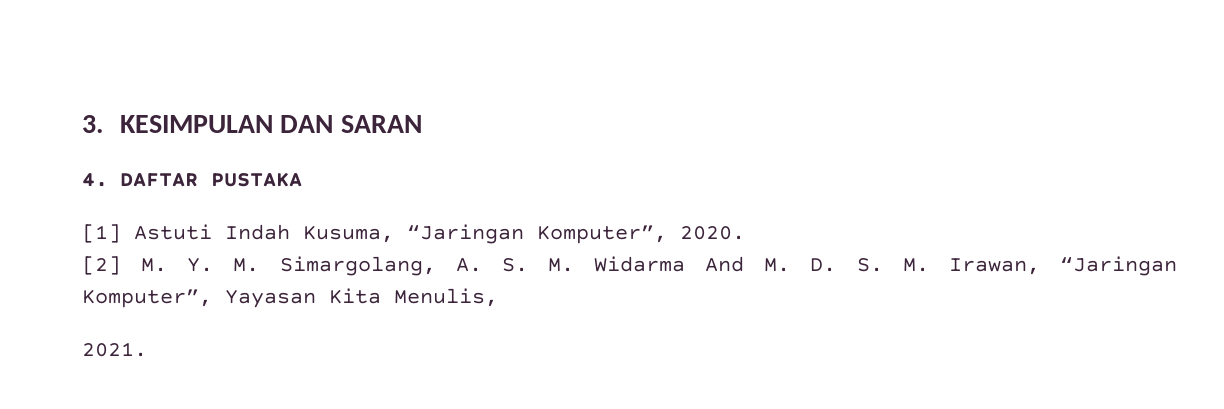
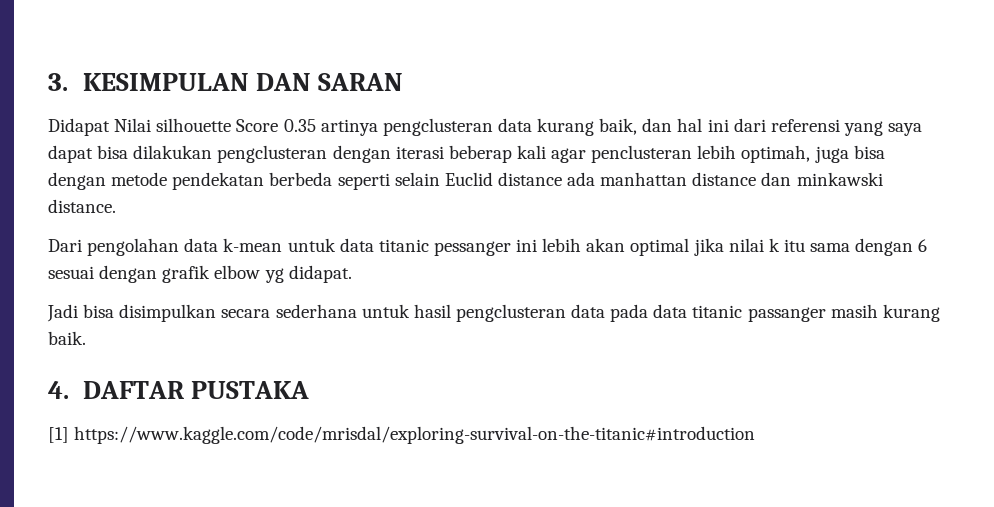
[82,172,302,187] [82,224,745,244] [82,256,1177,276] [82,288,498,308] [82,342,147,357] 4. DAFTAR PUSTAKA // [1] Astuti Indah Kusuma, “Jaringan Komputer”, 2020. // [2] M. Y. M. Simargolang, A. S. M. Widarma And M. D. S. M. Irawan, “Jaringan Komputer”, Yayasan Kita Menulis, // 2021. -> [48,118,923,136] [48,145,885,163] [48,172,883,190] [48,199,116,213] [48,238,928,256] [48,265,352,283] [47,304,940,322] [48,331,86,345] [48,381,310,399] [48,426,756,444] Didapat Nilai silhouette Score 0.35 artinya pengclusteran data kurang baik, dan hal ini dari referensi yang saya dapat bisa dilakukan pengclusteran dengan iterasi beberap kali agar penclusteran lebih optimah, juga bisa dengan metode pendekatan berbeda seperti selain Euclid distance ada manhattan distance dan minkawski distance. // Dari pengolahan data k-mean untuk data titanic pessanger ini lebih akan optimal jika nilai k itu sama dengan 6 sesuai dengan grafik elbow yg didapat. // Jadi bisa disimpulkan secara sederhana untuk hasil pengclusteran data pada data titanic passanger masih kurang baik. // 4. DAFTAR PUSTAKA // [1] https://www.kaggle.com/code/mrisdal/exploring-survival-on-the-titanic#introduction

